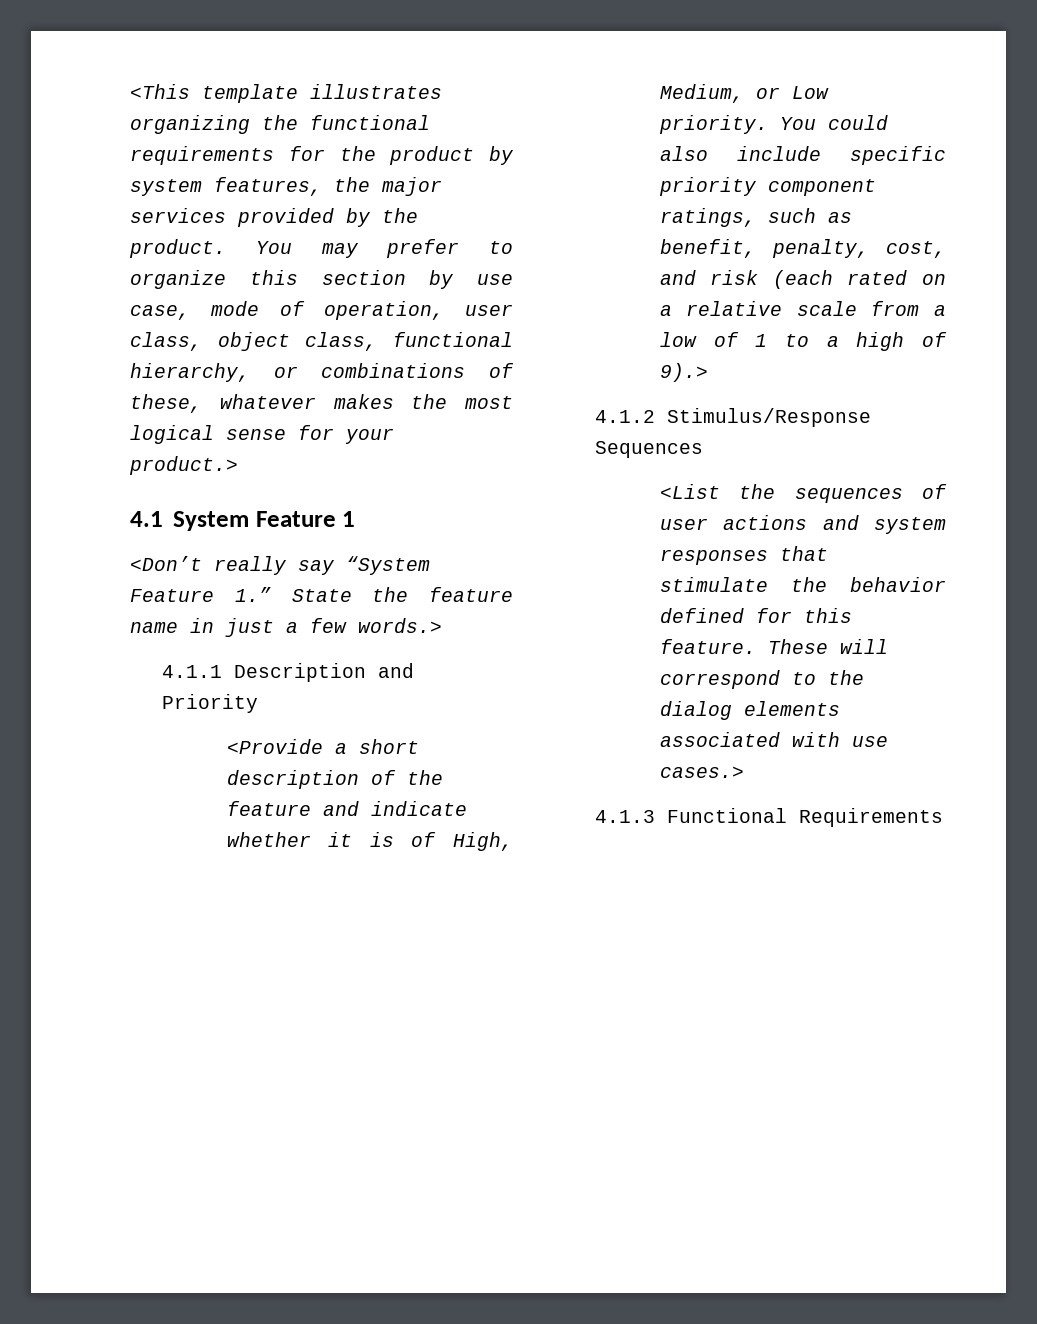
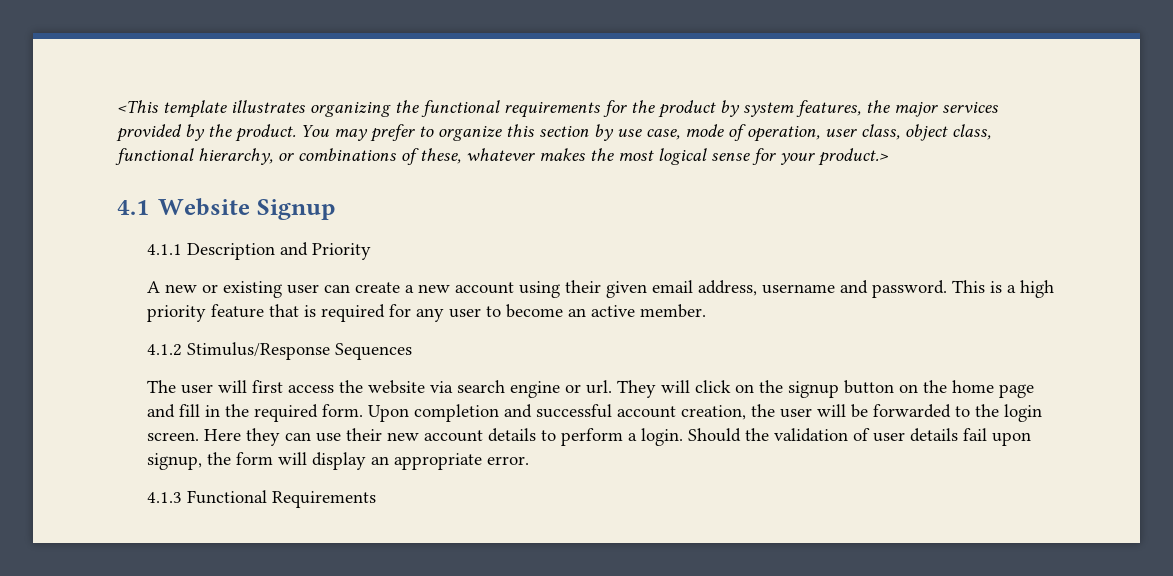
[172,511,356,531] [130,556,430,575] [130,587,513,602] [130,618,442,637] [162,663,415,682] [162,694,259,713] [226,739,419,754] [226,770,443,789] [226,801,467,816] [226,832,514,851] [659,84,829,103] [658,115,888,134] [659,146,946,165] [658,177,876,196] [659,208,852,227] [659,239,946,258] [659,270,947,289] [659,301,947,316] [659,332,947,351] [659,363,708,382] [595,408,872,427] [595,441,704,458] [659,484,947,503] [659,515,946,534] [659,546,828,565] [659,577,946,592] [659,608,852,623] [659,639,888,654] [659,670,864,689] [659,701,840,720] [659,732,888,747] [659,766,744,778] System Feature 1 // <Don’t really say “System Feature 1.” State the feature name in just a few words.> // 4.1.1 Description and Priority // <Provide a short description of the feature and indicate whether it is of High, Medium, or Low priority. You could also include specific priority component ratings, such as benefit, penalty, cost, and risk (each rated on a relative scale from a low of 1 to a high of 9).> // 4.1.2 Stimulus/Response Sequences // <List the sequences of user actions and system responses that stimulate the behavior defined for this feature. These will correspond to the dialog elements associated with use cases.> -> [158,198,336,220] [146,242,371,260] [146,280,1054,298] [146,304,706,322] [146,342,412,360] [146,380,1034,398] [146,404,1042,422] [146,428,1031,446] [146,452,529,470] Website Signup // 4.1.1 Description and Priority // A new or existing user can create a new account using their given email address, username and password. This is a high priority feature that is required for any user to become an active member. // 4.1.2 Stimulus/Response Sequences // The user will first access the website via search engine or url. They will click on the signup button on the home page and fill in the required form. Upon completion and successful account creation, the user will be forwarded to the login screen. Here they can use their new account details to perform a login. Should the validation of user details fail upon signup, the form will display an appropriate error.

